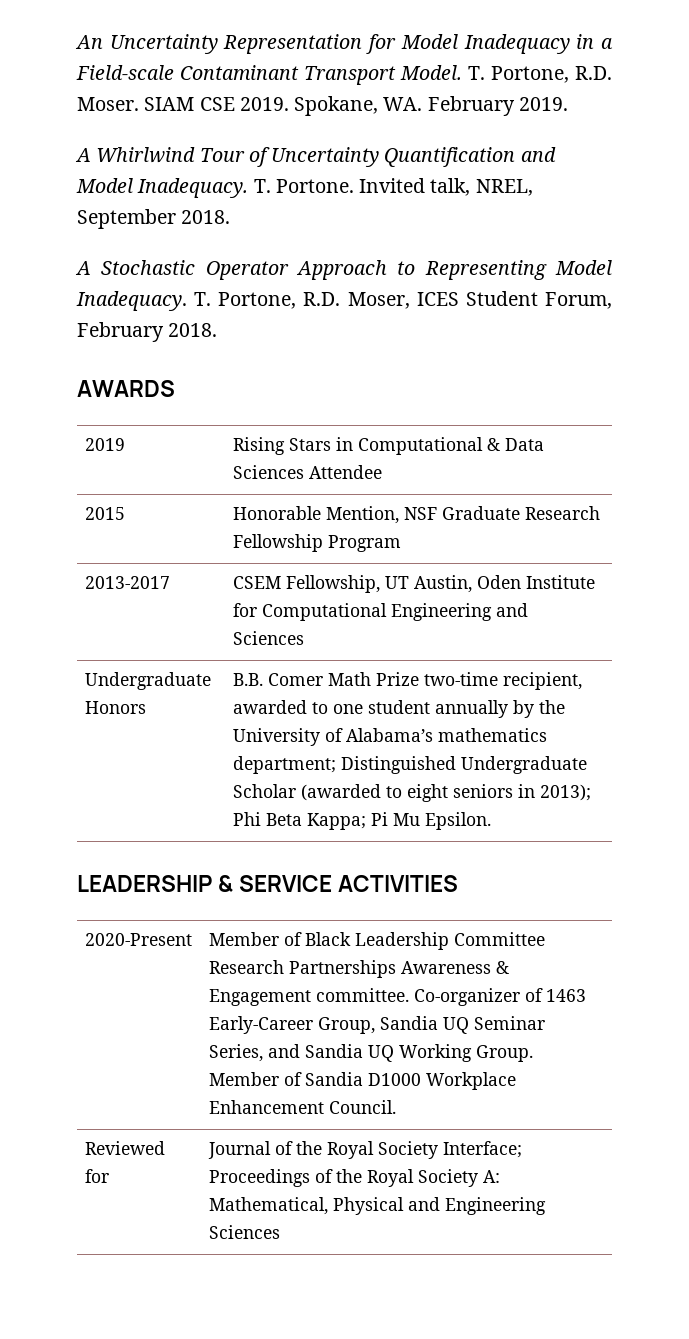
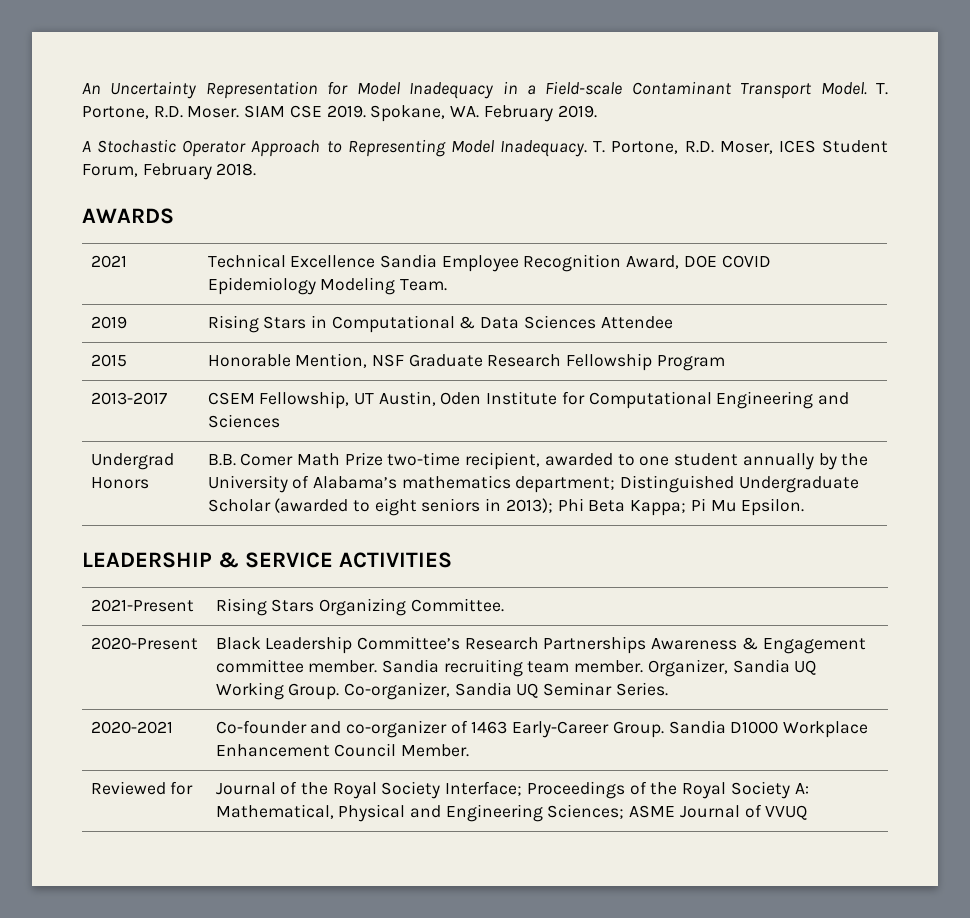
[75,147,556,167] [76,178,533,198] [77,209,231,229] // A Whirlwind Tour of Uncertainty Quantification and Model Inadequacy. T. Portone. Invited talk, NREL, September 2018. -> (597, 111) none
(175, 388) none -> [90,255,127,268] [207,254,771,272] [207,277,448,295] // 2021 | Technical Excellence Sandia Employee Recognition Award, DOE COVID Epidemiology Modeling Team.
[85,672,212,690] Undergraduate -> [90,453,174,470] Undergrad
(459, 883) none -> [90,599,194,612] [215,598,504,616] // 2021-Present | Rising Stars Organizing Committee.
[209,932,303,946] Member of -> (198, 643) none
[454,932,546,946] Committee -> [357,636,461,650] Committee’s
[316,988,587,1006] [209,1016,546,1034] [209,1044,534,1062] [209,1072,303,1086] committee. Co-organizer of 1463 Early-Career Group, Sandia UQ Seminar Series, and Sandia UQ Working Group. Member of -> [215,659,817,677] [215,682,668,700] [90,721,173,734] [215,720,664,738] committee member. Sandia recruiting team member. Organizer, Sandia UQ Working Group. Co-organizer, Sandia UQ Seminar Series. // 2020-2021 | Co-founder and co-organizer of 1463 Early-Career Group.
[329,1100,397,1114] Council. -> [334,743,470,757] Council Member.
[209,1225,281,1239] Sciences -> [547,804,808,820] Sciences; ASME Journal of VVUQ

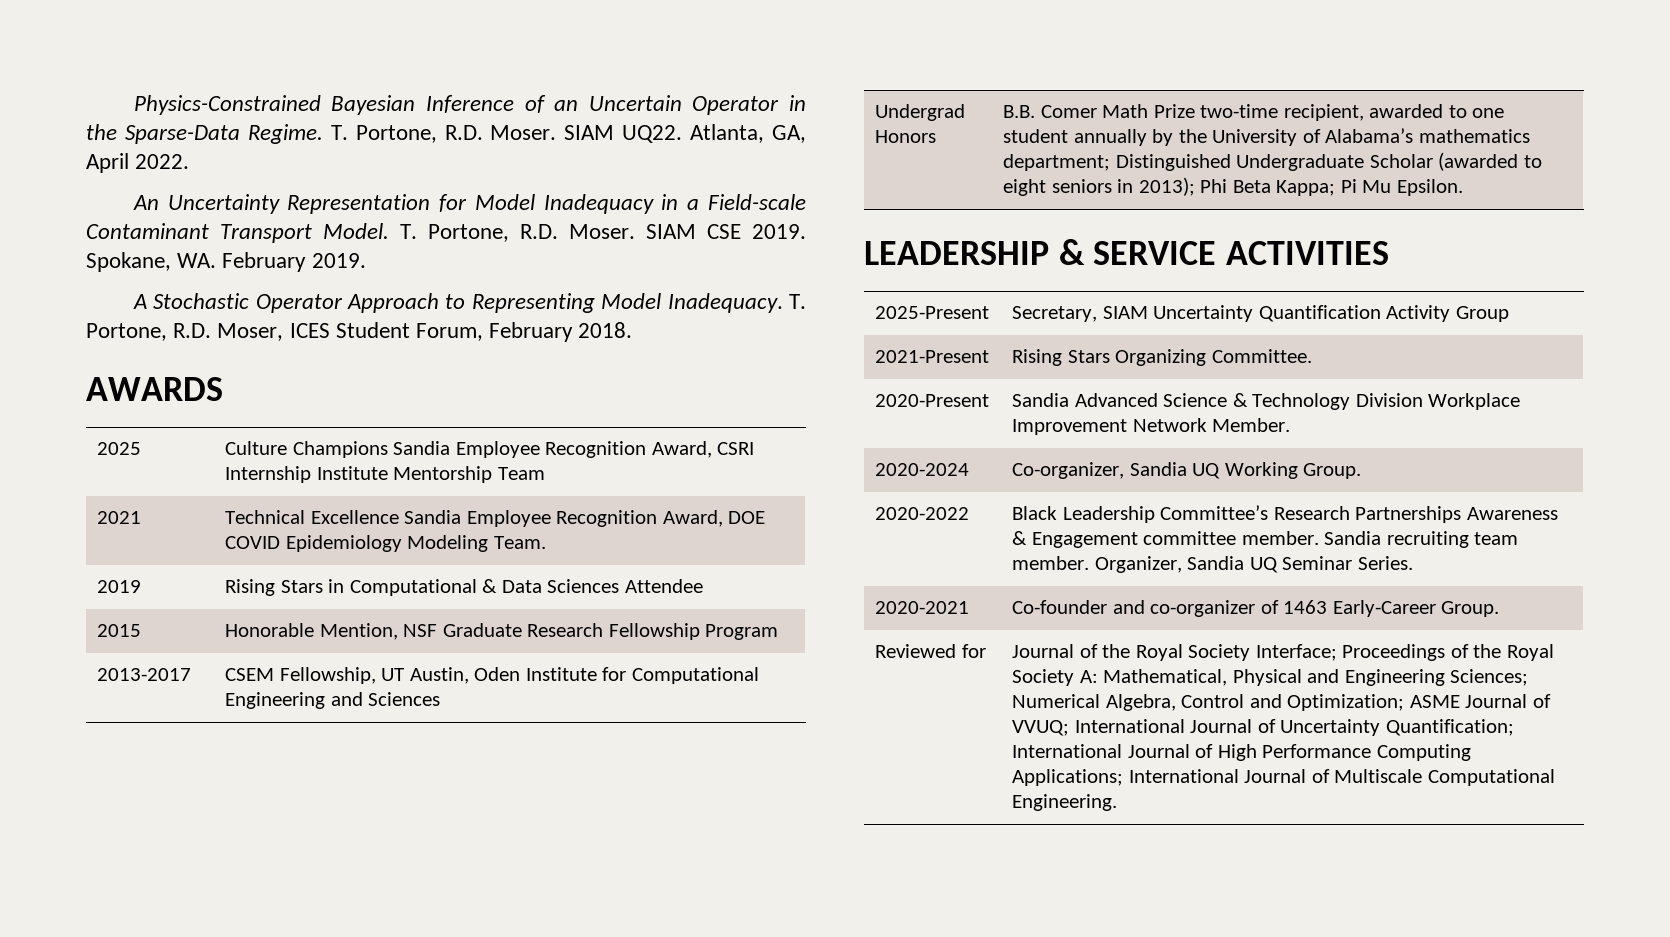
(82, 88) none -> [133,95,806,115] [86,124,806,144] [86,153,190,173] Physics-Constrained Bayesian Inference of an Uncertain Operator in the Sparse-Data Regime. T. Portone, R.D. Moser. SIAM UQ22. Atlanta, GA, April 2022. //
(174, 216) none -> [97,442,142,455] [225,441,755,458] [225,466,545,483] // 2025 | Culture Champions Sandia Employee Recognition Award, CSRI Internship Institute Mentorship Team
(452, 560) none -> [875,306,990,319] [1012,305,1509,322] // 2025-Present | Secretary, SIAM Uncertainty Quantification Activity Group
(198, 643) none -> [1012,393,1521,410] [1012,418,1291,435] [875,463,970,476] [1012,462,1362,479] [875,507,970,520] | Sandia Advanced Science & Technology Division Workplace Improvement Network Member. // 2020-2024 | Co-organizer, Sandia UQ Working Group. // 2020-2022
[215,682,539,700] Working Group. Co-organizer, Sandia UQ -> (1278, 565) none
[668,720,869,738] [215,743,470,757] Sandia D1000 Workplace Enhancement Council Member. -> (1500, 609) none
[629,804,808,820] ASME Journal of VVUQ -> [1012,694,1551,711] [1012,719,1514,736] [1012,744,1471,761] [1012,769,1555,786] [1012,794,1118,811] Numerical Algebra, Control and Optimization; ASME Journal of VVUQ; International Journal of Uncertainty Quantification; International Journal of High Performance Computing Applications; International Journal of Multiscale Computational Engineering.

